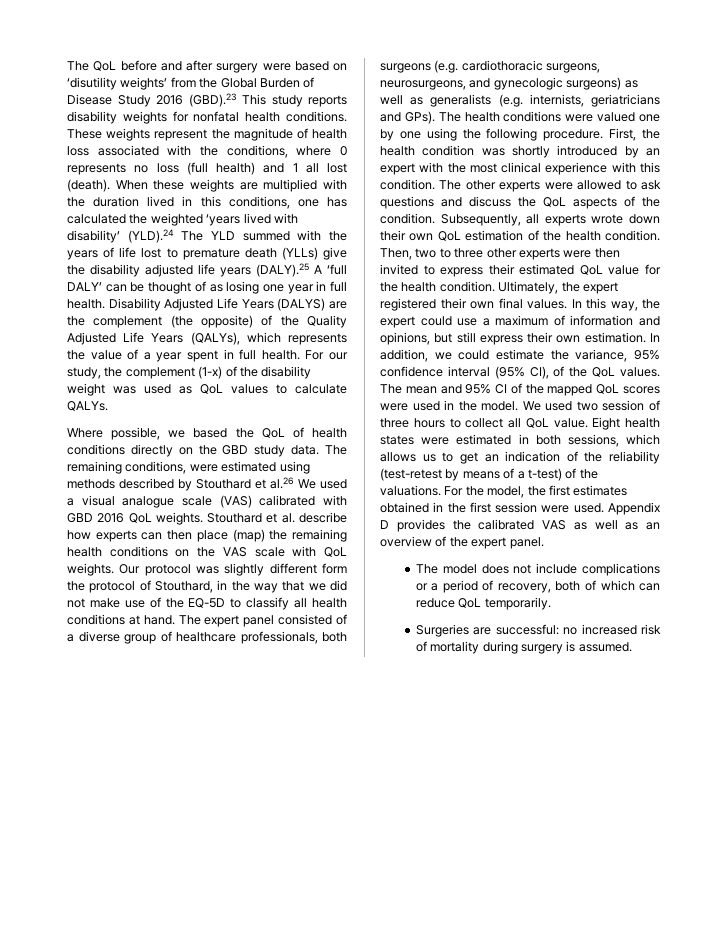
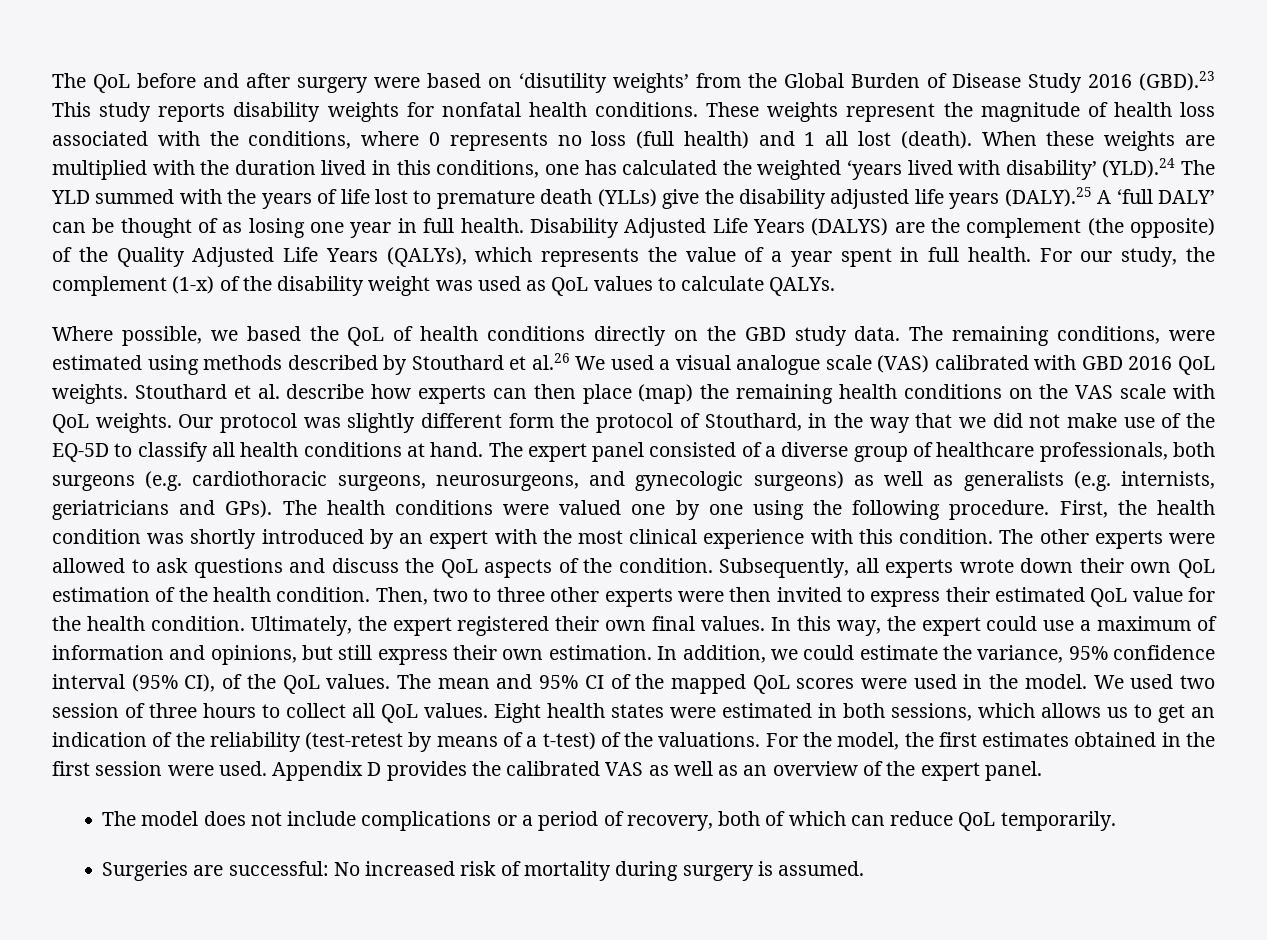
[553,418,588,428] value. -> [424,703,488,718] values.
[563,627,578,635] no -> [333,862,360,876] No

